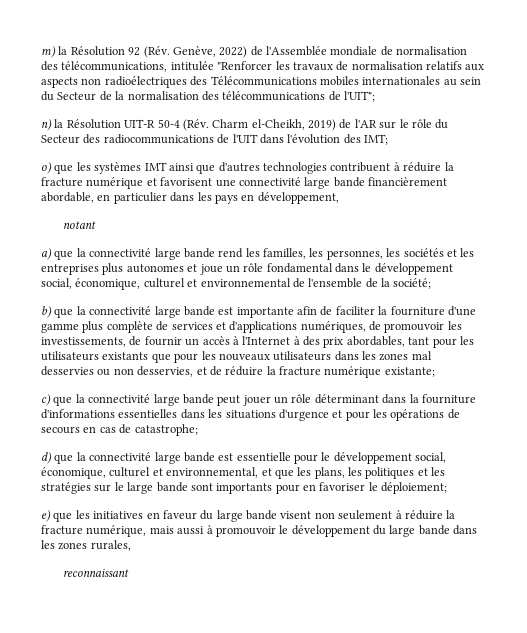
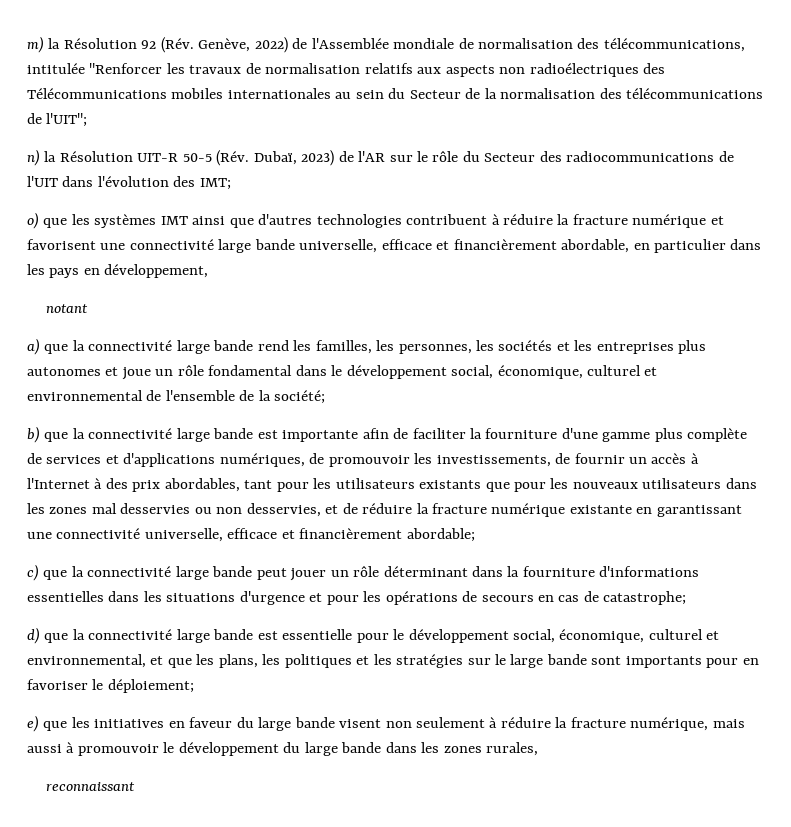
[157,119,336,131] 50-4 (Rév. Charm el-Cheikh, 2019) -> [182,150,335,166] 50-5 (Rév. Dubaï, 2023)
(365, 182) none -> [299,239,450,253] universelle, efficace et
[384,367,435,377] existante; -> [569,505,742,517] [27,528,475,542] existante en garantissant une connectivité universelle, efficace et financièrement abordable;

